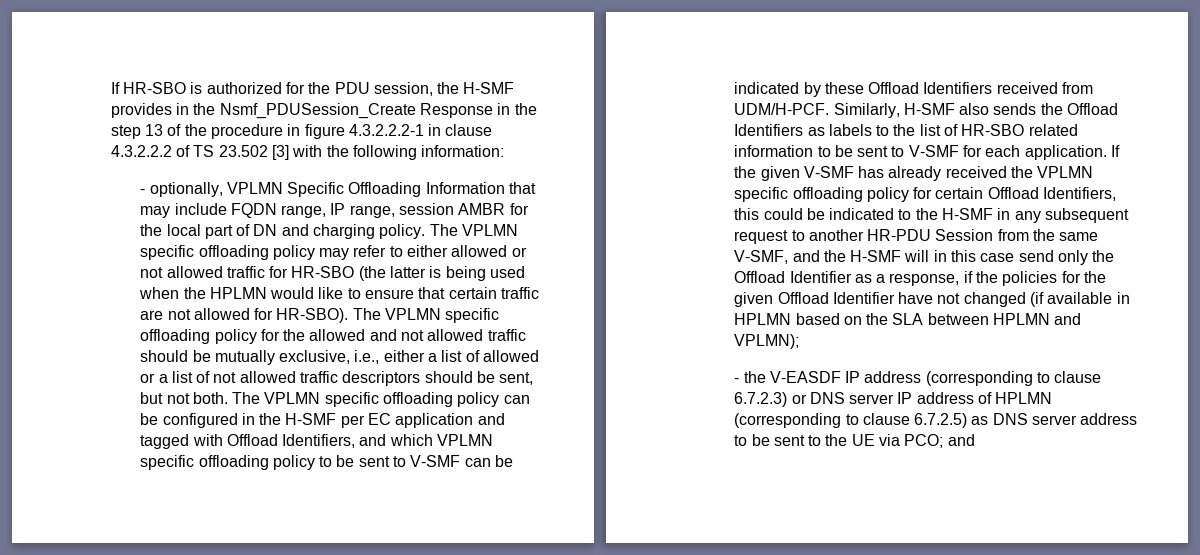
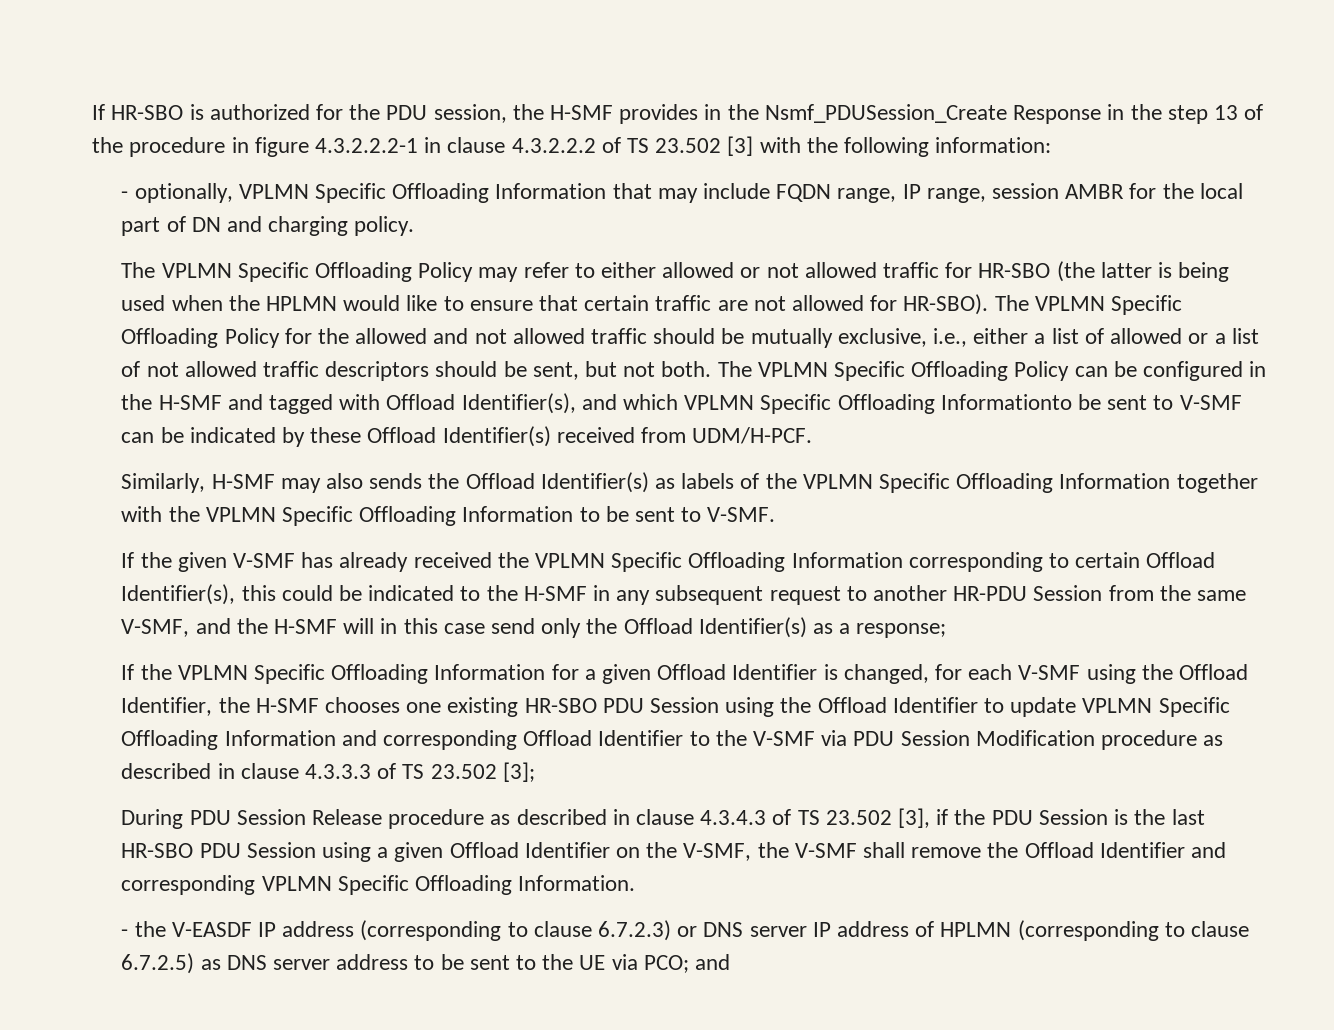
[429,224,519,236] [140,245,315,260] The VPLMN specific offloading policy -> [121,262,474,282] // The VPLMN Specific Offloading Policy
[445,308,500,323] [140,329,257,344] specific offloading policy -> [1111,295,1183,315] [121,328,280,348] Specific Offloading Policy
[324,392,500,407] specific offloading policy -> [834,361,1070,381] Specific Offloading Policy
[340,413,474,428] per EC application -> (222, 402) none
[282,434,356,448] Identifiers, -> [461,393,576,414] Identifier(s),
[140,455,333,470] specific offloading policy to -> [760,394,1072,414] Specific Offloading Informationto
[923,82,993,94] Identifiers -> [442,426,551,447] Identifier(s)
(830, 109) none -> (813, 435) //
(955, 109) none -> [280,478,321,493] may
[734,124,804,136] Identifiers -> [540,472,649,493] Identifier(s)
[876,124,1078,136] [734,145,1107,160] to the list of HR-SBO related information to be sent to V-SMF for each application. -> [740,473,1258,493] [121,506,776,526] of the VPLMN Specific Offloading Information together with the VPLMN Specific Offloading Information to be sent to V-SMF. //
[734,187,933,202] specific offloading policy for -> [611,552,1070,572] Specific Offloading Information corresponding to
[1043,187,1117,201] Identifiers, -> [121,584,236,605] Identifier(s),
[789,271,852,283] Identifier -> [698,617,807,638] Identifier(s)
[889,271,1107,286] [734,292,1130,307] [734,313,1082,325] [734,334,800,349] response, if the policies for the given Offload Identifier have not changed (if available in HPLMN based on the SLA between HPLMN and VPLMN); -> [856,623,947,638] [121,664,1249,684] [121,697,1230,717] [121,730,1224,750] [121,762,535,782] [121,808,1205,829] [121,842,1227,862] [121,875,636,895] response; // If the VPLMN Specific Offloading Information for a given Offload Identifier is changed, for each V-SMF using the Offload Identifier, the H-SMF chooses one existing HR-SBO PDU Session using the Offload Identifier to update VPLMN Specific Offloading Information and corresponding Offload Identifier to the V-SMF via PDU Session Modification procedure as described in clause 4.3.3.3 of TS 23.502 [3]; // During PDU Session Release procedure as described in clause 4.3.4.3 of TS 23.502 [3], if the PDU Session is the last HR-SBO PDU Session using a given Offload Identifier on the V-SMF, the V-SMF shall remove the Offload Identifier and corresponding VPLMN Specific Offloading Information.

